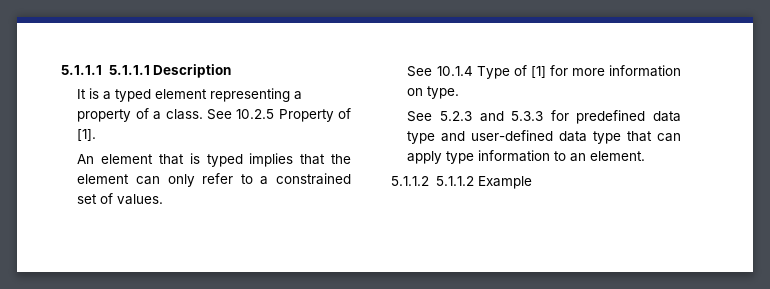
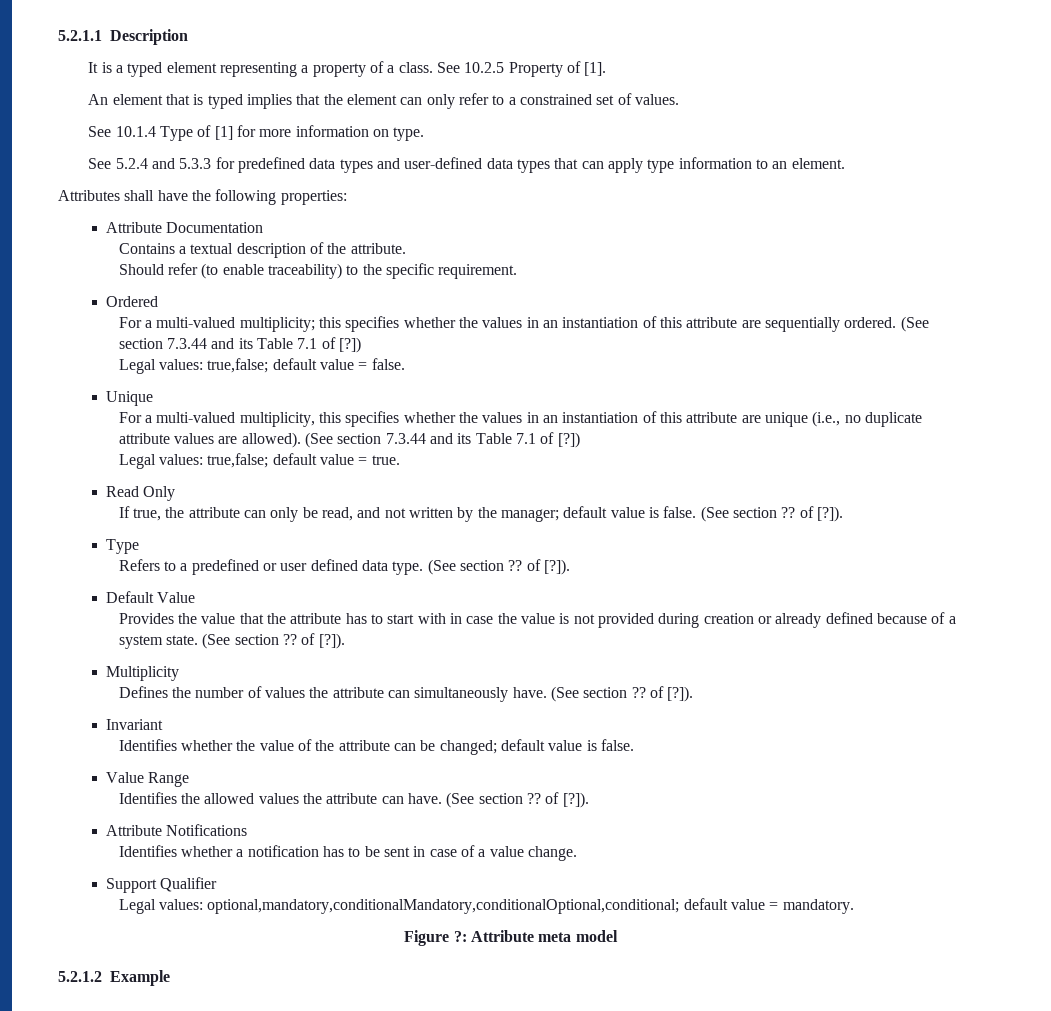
[61,65,150,75] 5.1.1.1 5.1.1.1 -> [58,30,102,41] 5.2.1.1
[440,111,473,121] 5.2.3 -> [115,158,148,169] 5.2.4
[407,131,436,144] type -> [339,159,373,173] types
[593,131,622,144] type -> [516,159,550,173] types
[391,176,474,186] 5.1.1.2 5.1.1.2 -> [58,189,347,205] [106,222,264,233] [118,242,406,258] [118,263,518,279] [106,296,159,307] [118,316,929,332] [118,337,362,353] [118,358,405,374] [106,391,154,406] [118,411,922,427] [118,432,580,448] [118,453,400,469] [106,486,176,501] [118,506,843,522] [106,539,140,554] [118,559,571,575] [106,591,196,603] [118,612,956,628] [118,633,345,649] [106,666,180,681] [118,686,694,702] [106,719,164,730] [118,739,635,755] [106,772,190,787] [118,792,589,808] [106,824,248,836] [118,845,578,861] [106,877,218,893] [118,898,854,914] [404,930,618,946] [58,971,102,982] Attributes shall have the following properties: // Attribute Documentation // Contains a textual description of the attribute. // Should refer (to enable traceability) to the specific requirement. // Ordered // For a multi-valued multiplicity; this specifies whether the values in an instantiation of this attribute are sequentially ordered. (See section 7.3.44 and its Table 7.1 of [?]) // Legal values: true,false; default value = false. // Unique // For a multi-valued multiplicity, this specifies whether the values in an instantiation of this attribute are unique (i.e., no duplicate attribute values are allowed). (See section 7.3.44 and its Table 7.1 of [?]) // Legal values: true,false; default value = true. // Read Only // If true, the attribute can only be read, and not written by the manager; default value is false. (See section ?? of [?]). // Type // Refers to a predefined or user defined data type. (See section ?? of [?]). // Default Value // Provides the value that the attribute has to start with in case the value is not provided during creation or already defined because of a system state. (See section ?? of [?]). // Multiplicity // Defines the number of values the attribute can simultaneously have. (See section ?? of [?]). // Invariant // Identifies whether the value of the attribute can be changed; default value is false. // Value Range // Identifies the allowed values the attribute can have. (See section ?? of [?]). // Attribute Notifications // Identifies whether a notification has to be sent in case of a value change. // Support Qualifier // Legal values: optional,mandatory,conditionalMandatory,conditionalOptional,conditional; default value = mandatory. // Figure ?: Attribute meta model // 5.2.1.2

